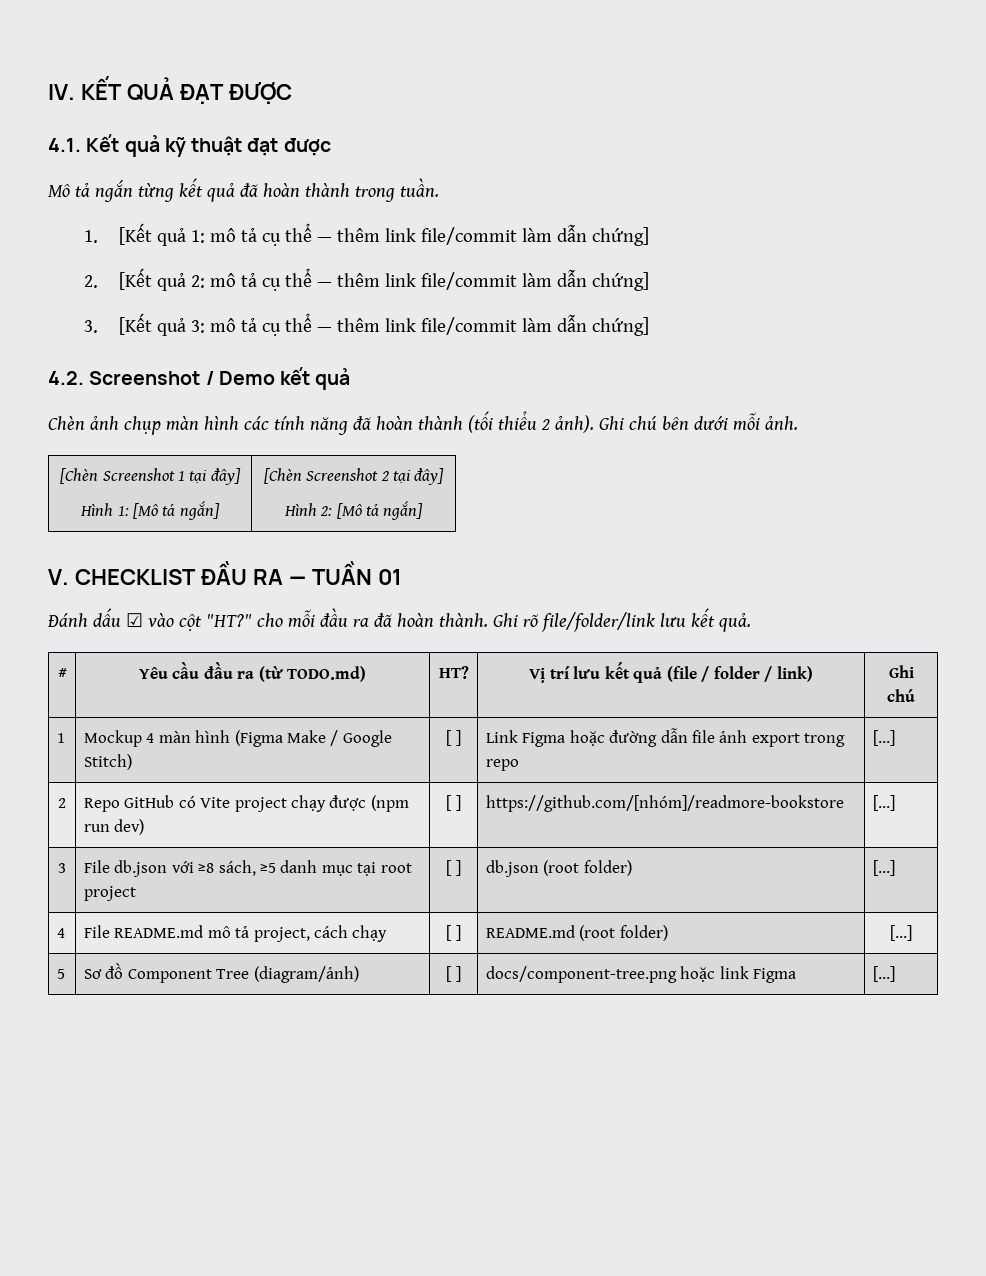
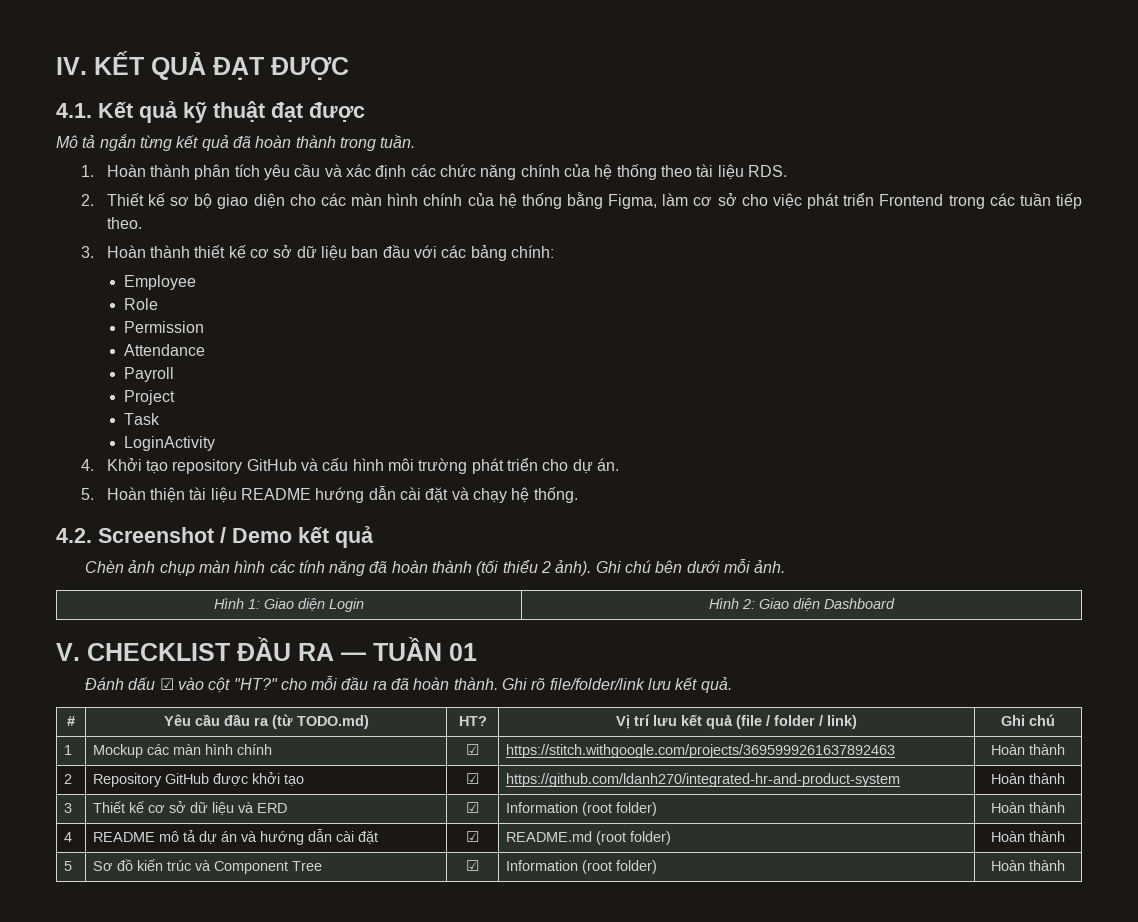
[119,223,650,246] [83,268,650,291] [83,313,650,336] [Kết quả 1: mô tả cụ thể — thêm link file/commit làm dẫn chứng] // 2. [Kết quả 2: mô tả cụ thể — thêm link file/commit làm dẫn chứng] // 3. [Kết quả 3: mô tả cụ thể — thêm link file/commit làm dẫn chứng] -> [106,164,787,180] [81,192,1083,209] [106,217,142,229] [81,245,554,261] [124,275,197,290] [124,298,159,310] [124,321,205,333] [124,344,206,356] [124,367,175,382] [124,390,176,405] [124,413,161,425] [124,436,216,451] [81,458,619,474] [81,486,578,503] Hoàn thành phân tích yêu cầu và xác định các chức năng chính của hệ thống theo tài liệu RDS. // 2. Thiết kế sơ bộ giao diện cho các màn hình chính của hệ thống bằng Figma, làm cơ sở cho việc phát triển Frontend trong các tuần tiếp theo. // 3. Hoàn thành thiết kế cơ sở dữ liệu ban đầu với các bảng chính: // Employee // Role // Permission // Attendance // Payroll // Project // Task // LoginActivity // 4. Khởi tạo repository GitHub và cấu hình môi trường phát triển cho dự án. // 5. Hoàn thiện tài liệu README hướng dẫn cài đặt và chạy hệ thống.
[60,468,241,485] [80,501,220,520] [263,468,445,485] [283,501,424,520] [Chèn Screenshot 1 tại đây] // Hình 1: [Mô tả ngắn] | [Chèn Screenshot 2 tại đây] // Hình 2: [Mô tả ngắn] -> [214,598,364,612] [709,598,895,611] Hình 1: Giao diện Login | Hình 2: Giao diện Dashboard
[146,730,392,747] [83,754,132,770] [446,730,461,746] [485,728,846,747] [485,759,519,771] [872,730,895,746] [58,798,66,808] [83,795,409,812] [83,819,145,835] [446,795,461,811] [485,795,844,812] [872,795,895,811] [58,863,66,873] [83,860,412,877] [83,886,136,901] [446,860,461,876] [485,860,632,877] [872,860,895,876] 4 màn hình (Figma Make / Google Stitch) | [ ] | Link Figma hoặc đường dẫn file ảnh export trong repo | [...] // 2 | Repo GitHub có Vite project chạy được (npm run dev) | [ ] | https://github.com/[nhóm]/readmore-bookstore | [...] // 3 | File db.json với ≥8 sách, ≥5 danh mục tại root project | [ ] | db.json (root folder) | [...] -> [147,744,273,755] [466,744,479,755] [506,744,896,758] [991,744,1065,755] [64,774,73,784] [93,772,305,787] [466,773,479,784] [506,773,901,787] [991,773,1065,784] [64,803,73,813] [93,801,288,815] [466,802,479,813] [506,802,658,816] [991,802,1065,813] các màn hình chính | ☑ | https://stitch.withgoogle.com/projects/3695999261637892463 | Hoàn thành // 2 | Repository GitHub được khởi tạo | ☑ | https://github.com/ldanh270/integrated-hr-and-product-system | Hoàn thành // 3 | Thiết kế cơ sở dữ liệu và ERD | ☑ | Information (root folder) | Hoàn thành
[83,925,388,942] [446,925,461,941] File README.md mô tả project, cách chạy | [ ] -> [93,829,379,845] [466,831,479,842] README mô tả dự án và hướng dẫn cài đặt | ☑
[890,925,912,941] [...] -> [991,831,1065,842] Hoàn thành
(124, 971) none -> [137,859,212,871] kiến trúc và
[253,966,359,983] [446,966,461,982] [485,966,797,983] [872,966,895,982] (diagram/ảnh) | [ ] | docs/component-tree.png hoặc link Figma | [...] -> [466,860,479,871] [506,860,658,874] [991,860,1065,871] | ☑ | Information (root folder) | Hoàn thành

